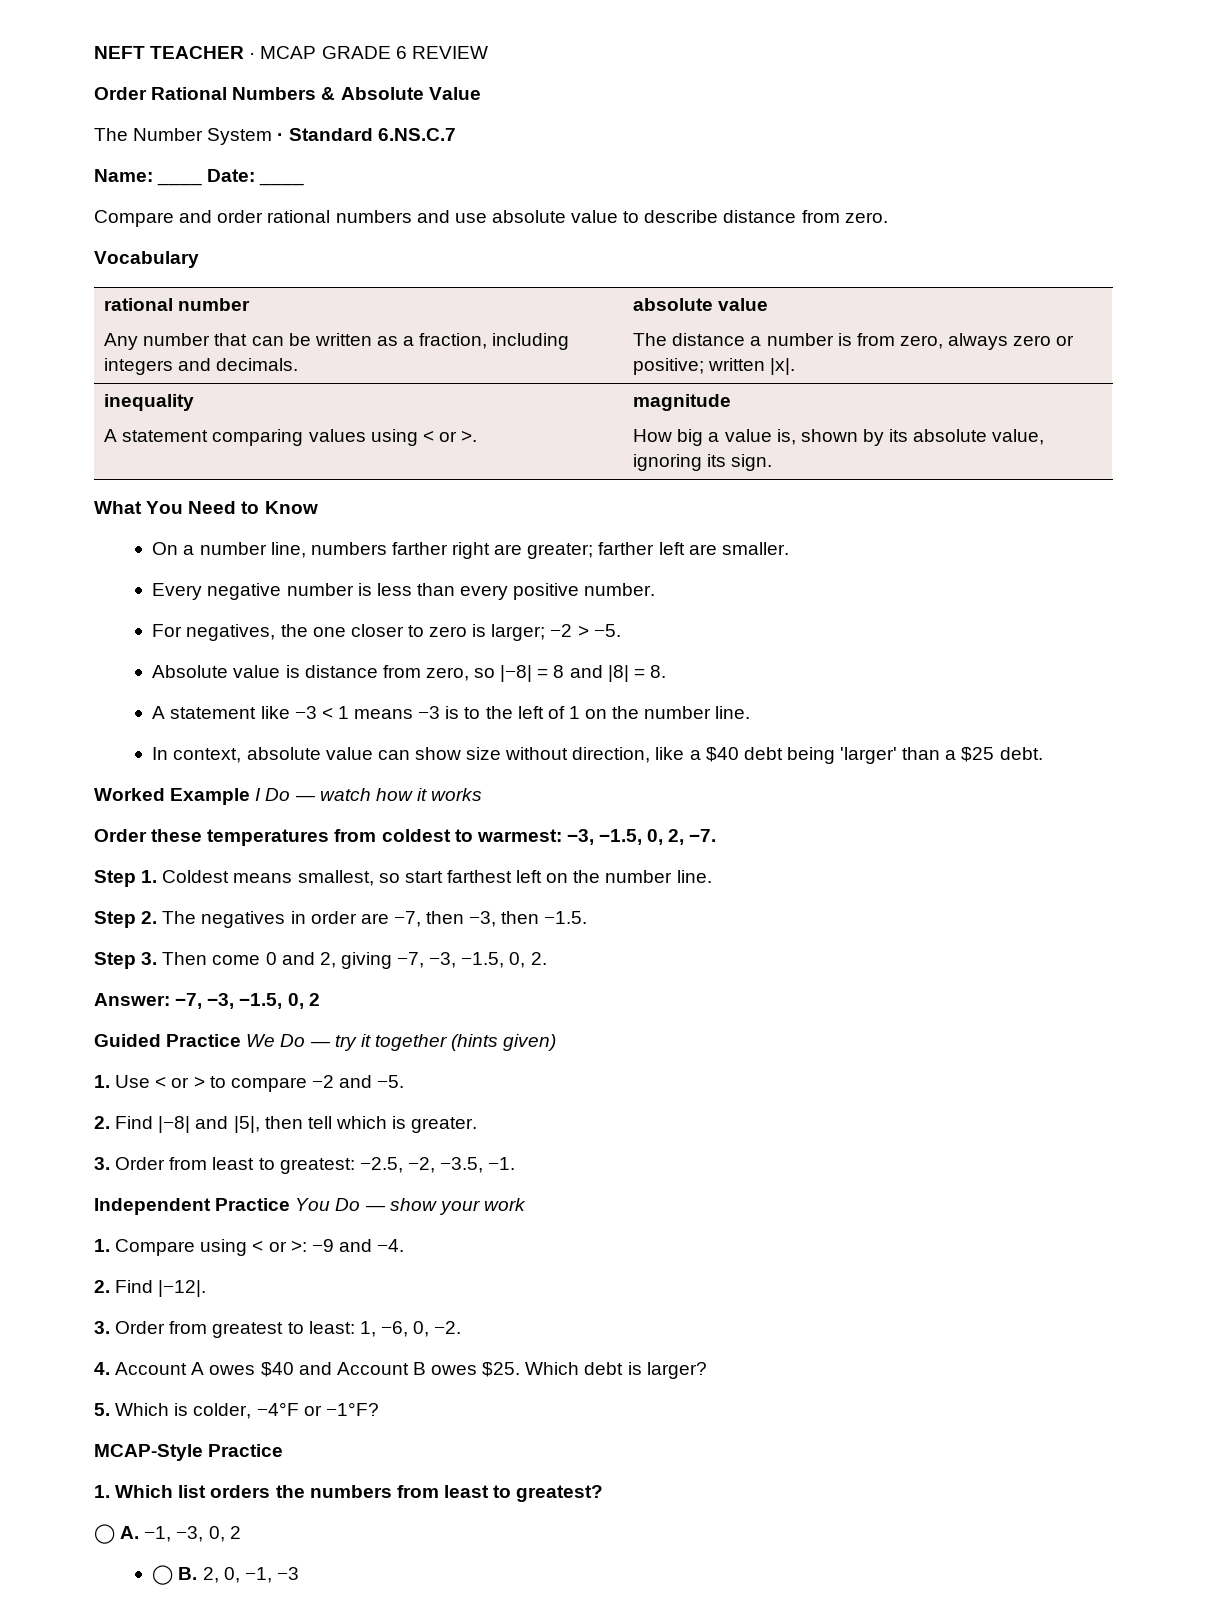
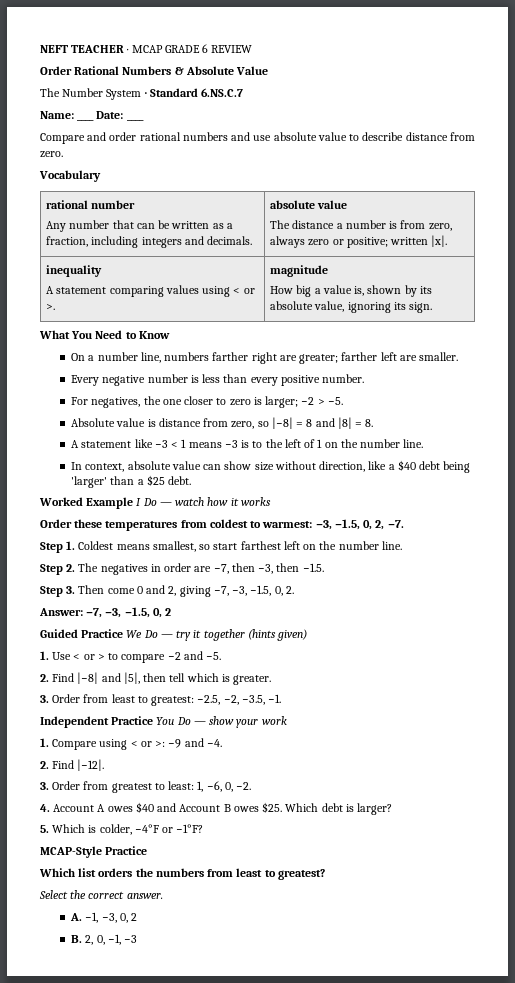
[94,1485,110,1498] 1. -> (148, 850) none
[94,1524,115,1544] ◯ -> [39,890,163,899] Select the correct answer. //
[152,1565,174,1585] ◯ -> (138, 917) none

